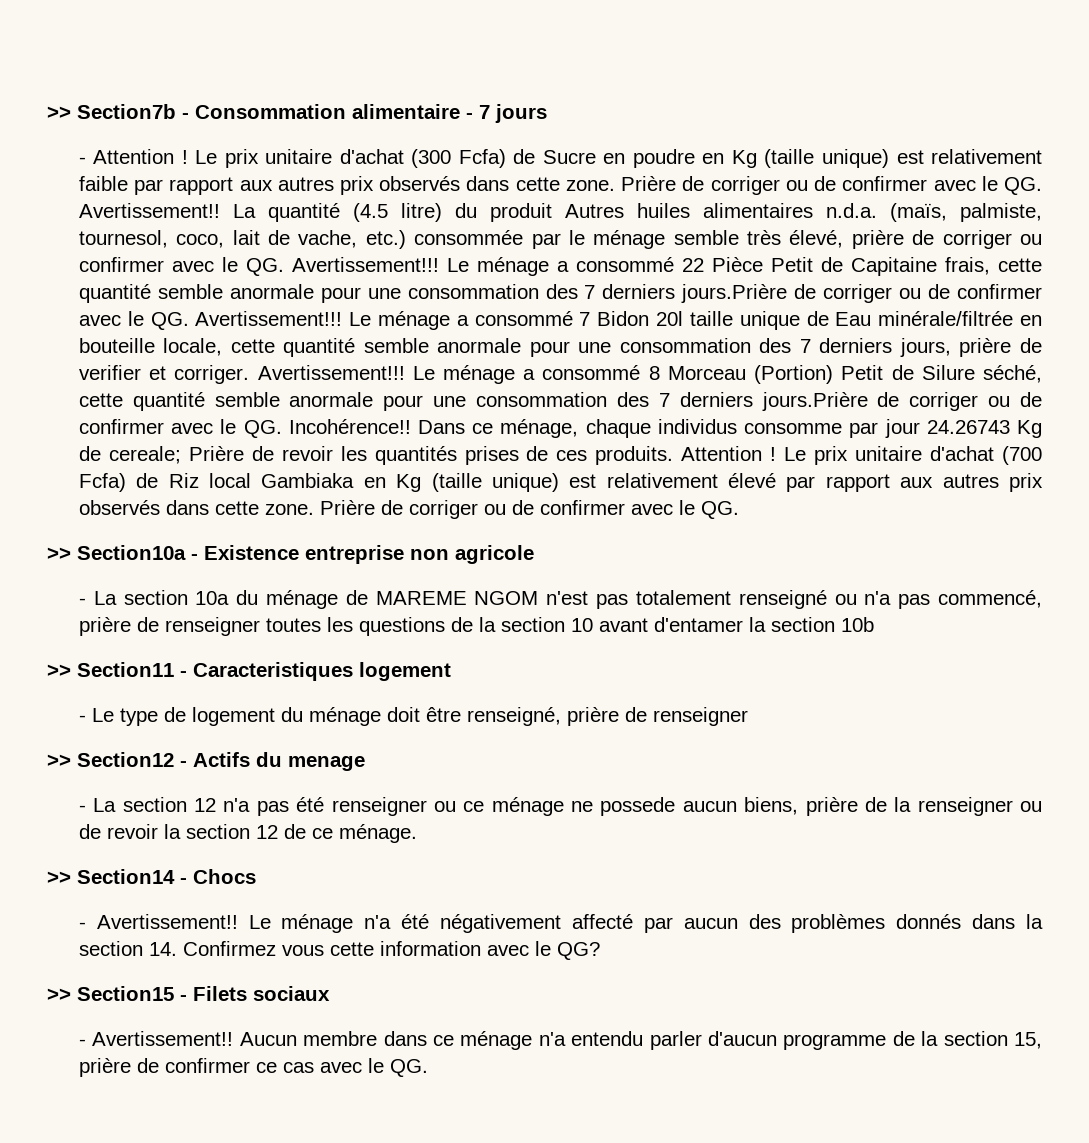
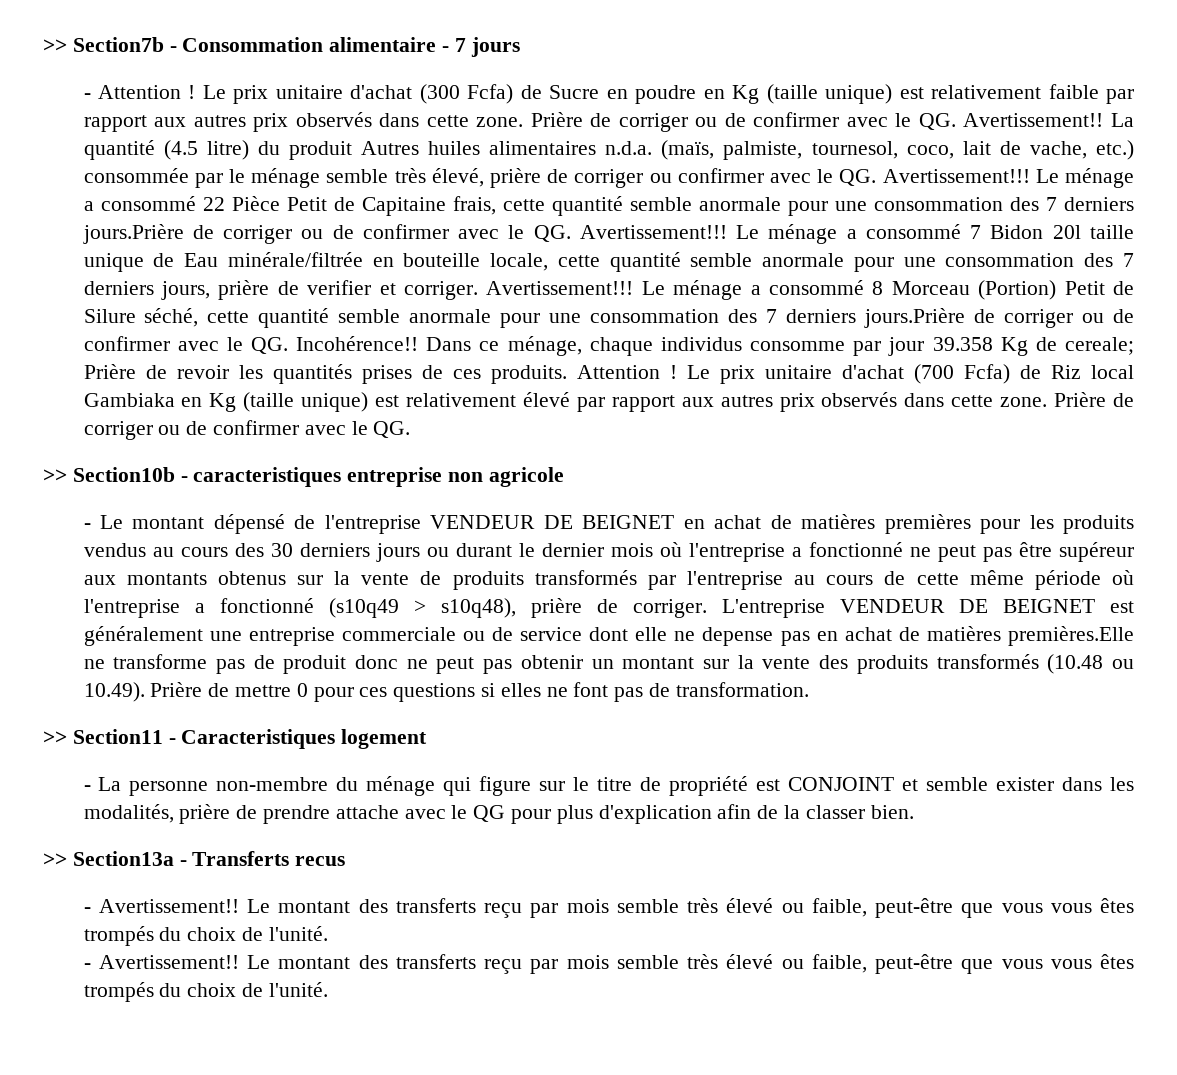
[926,420,1010,434] 24.26743 -> [932,337,993,351] 39.358
[77,545,299,560] Section10a - Existence -> [72,467,342,487] Section10b - caracteristiques
[93,590,1042,609] [78,617,874,636] La section 10a du ménage de MAREME NGOM n'est pas totalement renseigné ou n'a pas commencé, prière de renseigner toutes les questions de la section 10 avant d'entamer la section 10b -> [99,514,1134,534] [83,542,1134,562] [83,570,1134,590] [83,598,1134,618] [83,626,1134,646] [83,654,1134,674] [83,682,809,702] Le montant dépensé de l'entreprise VENDEUR DE BEIGNET en achat de matières premières pour les produits vendus au cours des 30 derniers jours ou durant le dernier mois où l'entreprise a fonctionné ne peut pas être supéreur aux montants obtenus sur la vente de produits transformés par l'entreprise au cours de cette même période où l'entreprise a fonctionné (s10q49 > s10q48), prière de corriger. L'entreprise VENDEUR DE BEIGNET est généralement une entreprise commerciale ou de service dont elle ne depense pas en achat de matières premières.Elle ne transforme pas de produit donc ne peut pas obtenir un montant sur la vente des produits transformés (10.48 ou 10.49). Prière de mettre 0 pour ces questions si elles ne font pas de transformation.
[91,707,748,726] [47,752,365,771] [78,797,1042,816] [78,824,417,843] [47,869,256,884] [78,914,1044,933] [78,941,600,960] [47,986,330,1001] [78,1031,1042,1050] [78,1058,428,1077] Le type de logement du ménage doit être renseigné, prière de renseigner // >> Section12 - Actifs du menage // - La section 12 n'a pas été renseigner ou ce ménage ne possede aucun biens, prière de la renseigner ou de revoir la section 12 de ce ménage. // >> Section14 - Chocs // - Avertissement!! Le ménage n'a été négativement affecté par aucun des problèmes donnés dans la section 14. Confirmez vous cette information avec le QG? // >> Section15 - Filets sociaux // - Avertissement!! Aucun membre dans ce ménage n'a entendu parler d'aucun programme de la section 15, prière de confirmer ce cas avec le QG. -> [98,776,1134,796] [83,804,914,824] [43,851,346,866] [83,898,1135,918] [83,926,328,946] [83,954,1135,974] [83,982,328,1002] La personne non-membre du ménage qui figure sur le titre de propriété est CONJOINT et semble exister dans les modalités, prière de prendre attache avec le QG pour plus d'explication afin de la classer bien. // >> Section13a - Transferts recus // - Avertissement!! Le montant des transferts reçu par mois semble très élevé ou faible, peut-être que vous vous êtes trompés du choix de l'unité. // - Avertissement!! Le montant des transferts reçu par mois semble très élevé ou faible, peut-être que vous vous êtes trompés du choix de l'unité.

